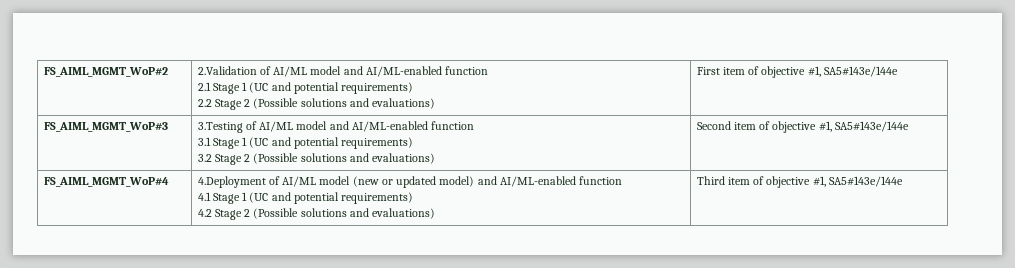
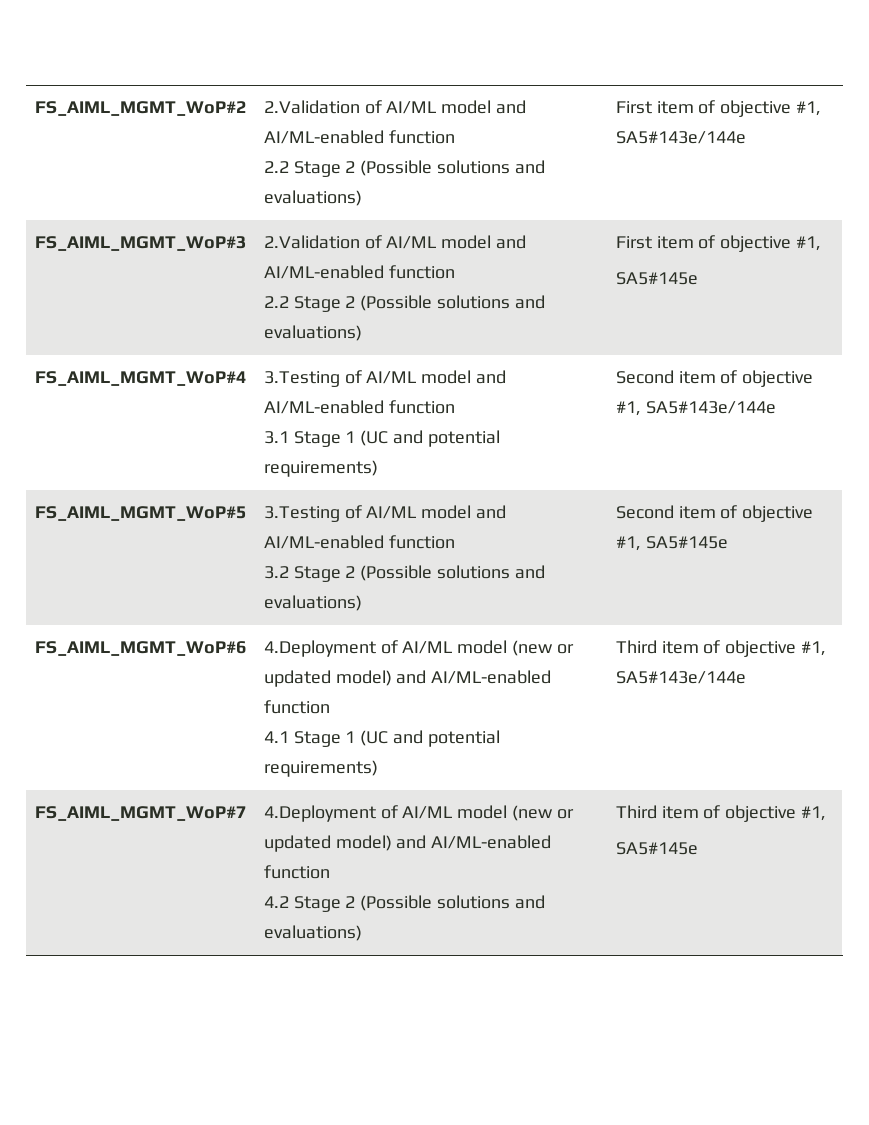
[197,82,414,94] // 2.1 Stage 1 (UC and potential requirements) -> (455, 137) none
(168, 127) none -> [263,235,527,249] [263,265,455,279] [263,295,546,312] [263,325,362,341] [615,235,822,252] [615,272,698,285] [34,371,246,386] | 2.Validation of AI/ML model and AI/ML-enabled function // 2.2 Stage 2 (Possible solutions and evaluations) | First item of objective #1, // SA5#145e // FS_AIML_MGMT_WoP#4
(414, 143) none -> [615,370,814,387] [615,401,776,416] [34,506,246,521] [263,505,507,522] [263,535,455,549] | Second item of objective #1, SA5#143e/144e // FS_AIML_MGMT_WoP#5 | 3.Testing of AI/ML model and AI/ML-enabled function
[834,121,909,132] [43,177,169,187] SA5#143e/144e // FS_AIML_MGMT_WoP#4 -> [645,536,728,549] [34,641,246,656] SA5#145e // FS_AIML_MGMT_WoP#6
(414, 198) none -> [615,640,827,657] [615,671,746,684] [34,806,246,821] [263,805,575,822] [263,835,552,852] [263,865,330,879] | Third item of objective #1, SA5#143e/144e // FS_AIML_MGMT_WoP#7 | 4.Deployment of AI/ML model (new or updated model) and AI/ML-enabled function
[828,176,903,187] SA5#143e/144e -> [615,842,698,855] // SA5#145e

